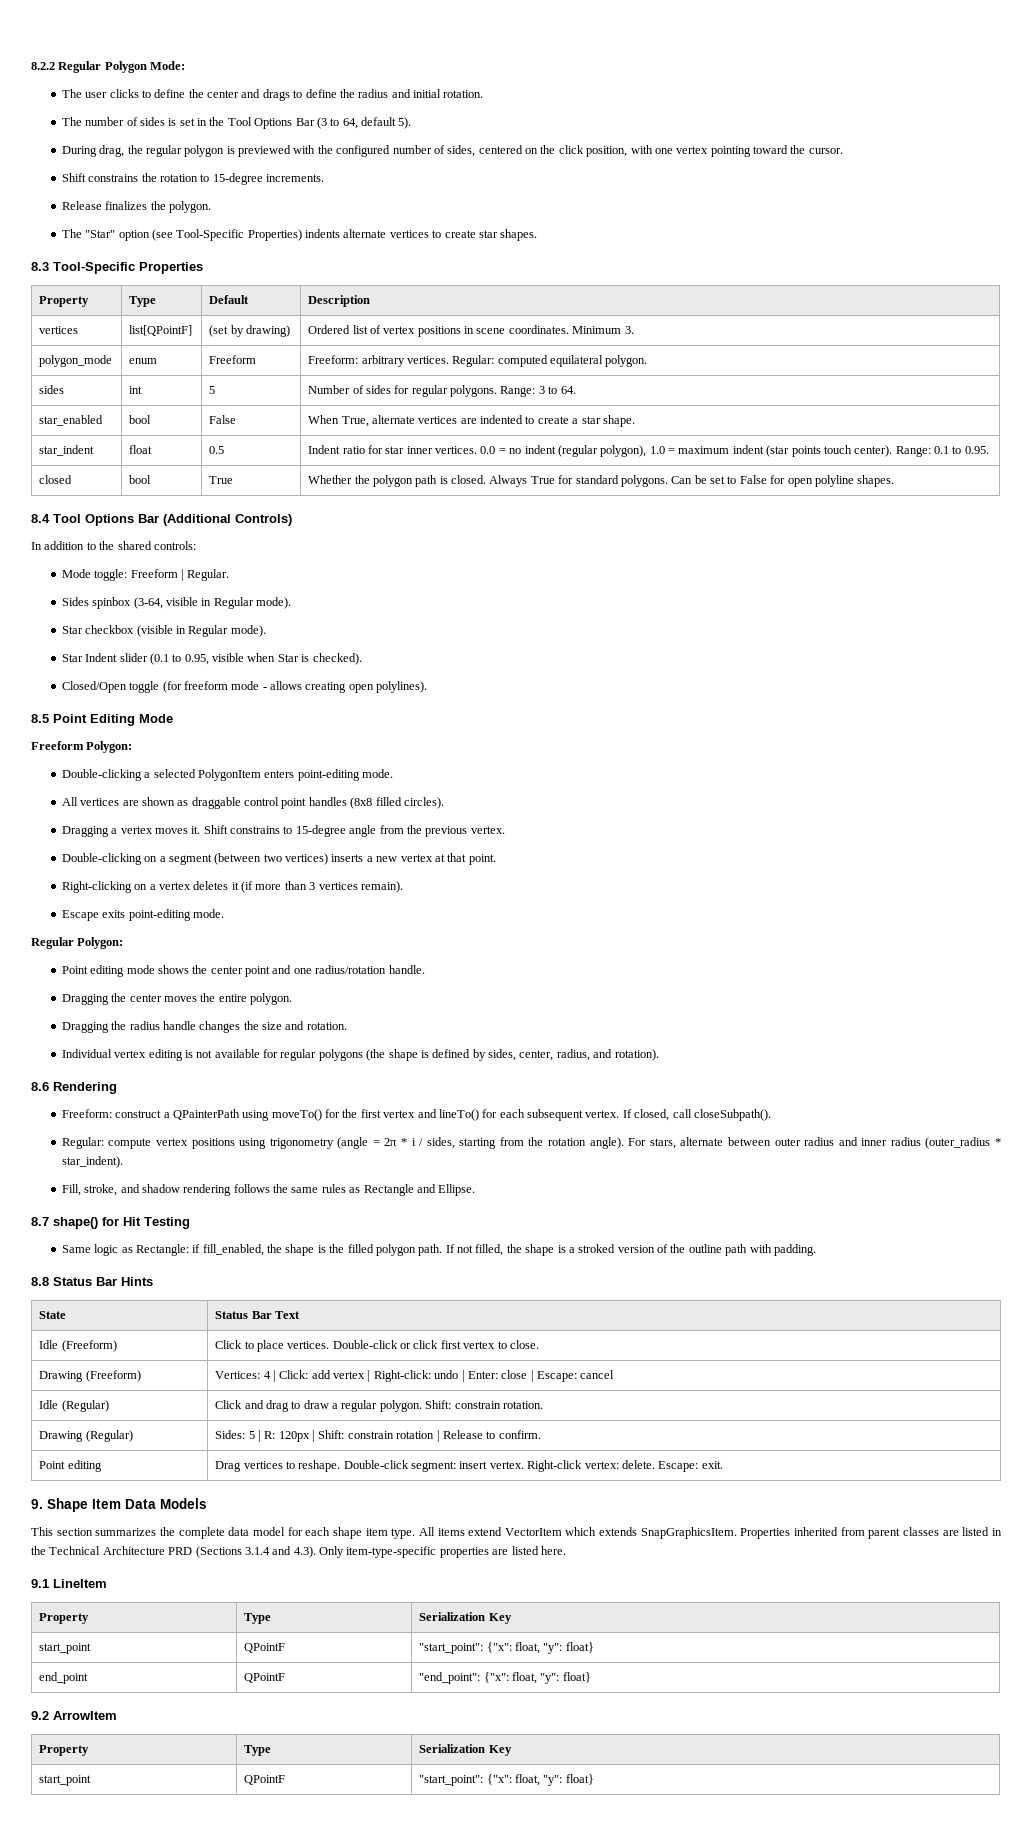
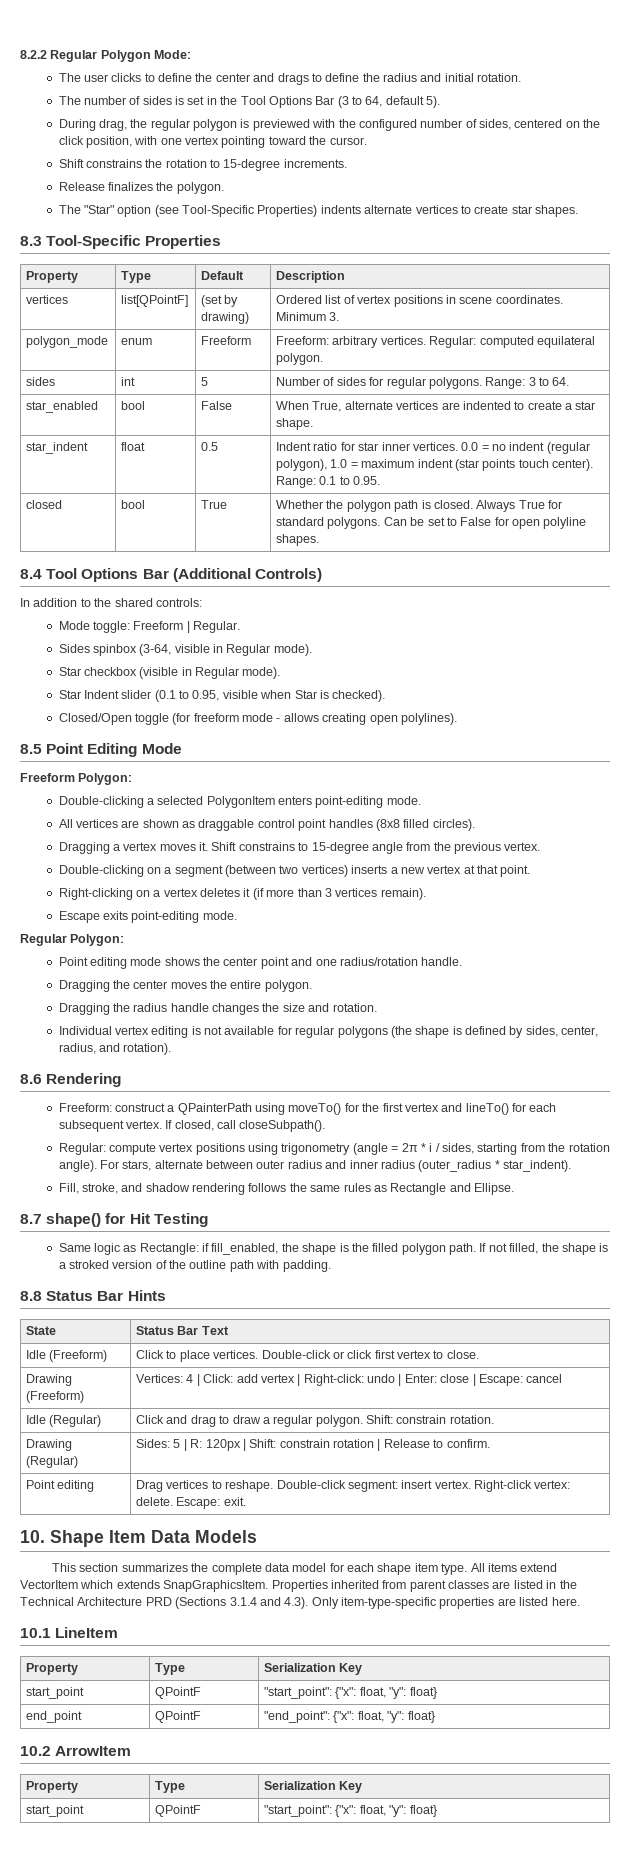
[31,1499,43,1509] 9. -> [20,1530,45,1543] 10.
[31,1579,49,1588] 9.1 -> [20,1628,51,1638] 10.1
[31,1711,49,1720] 9.2 -> [20,1746,51,1756] 10.2

